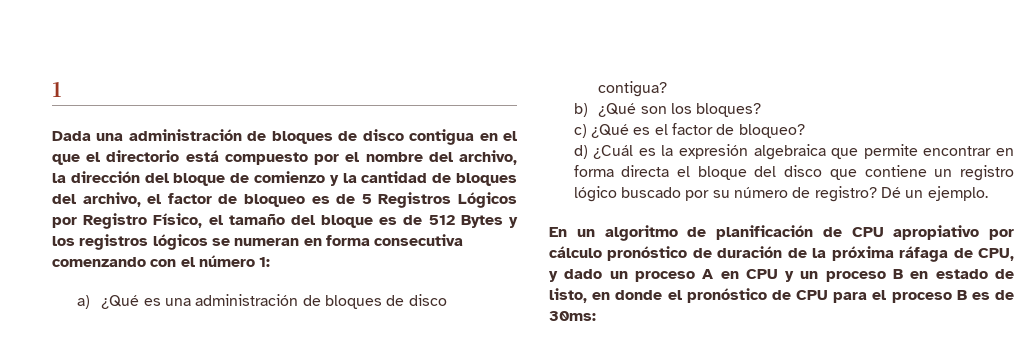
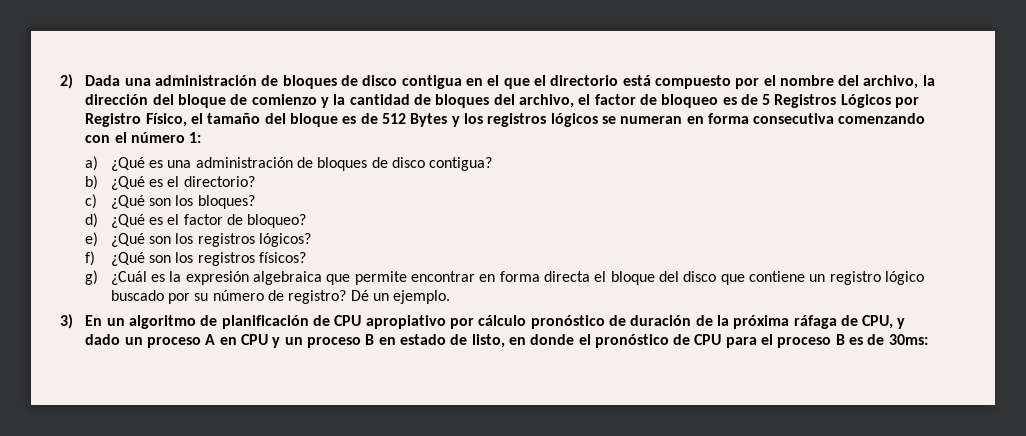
[52,82,62,97] 1 // -> [60,74,73,89] 2)
(637, 110) none -> [149,176,255,187] [85,194,145,209] es el directorio? // c) ¿Qué
[573,124,587,138] c) -> [85,213,99,228] d)
[573,145,588,159] d) -> [85,232,312,247] [85,251,307,266] [85,270,99,285] e) ¿Qué son los registros lógicos? // f) ¿Qué son los registros físicos? // g)
(988, 193) none -> [60,314,73,329] 3)

